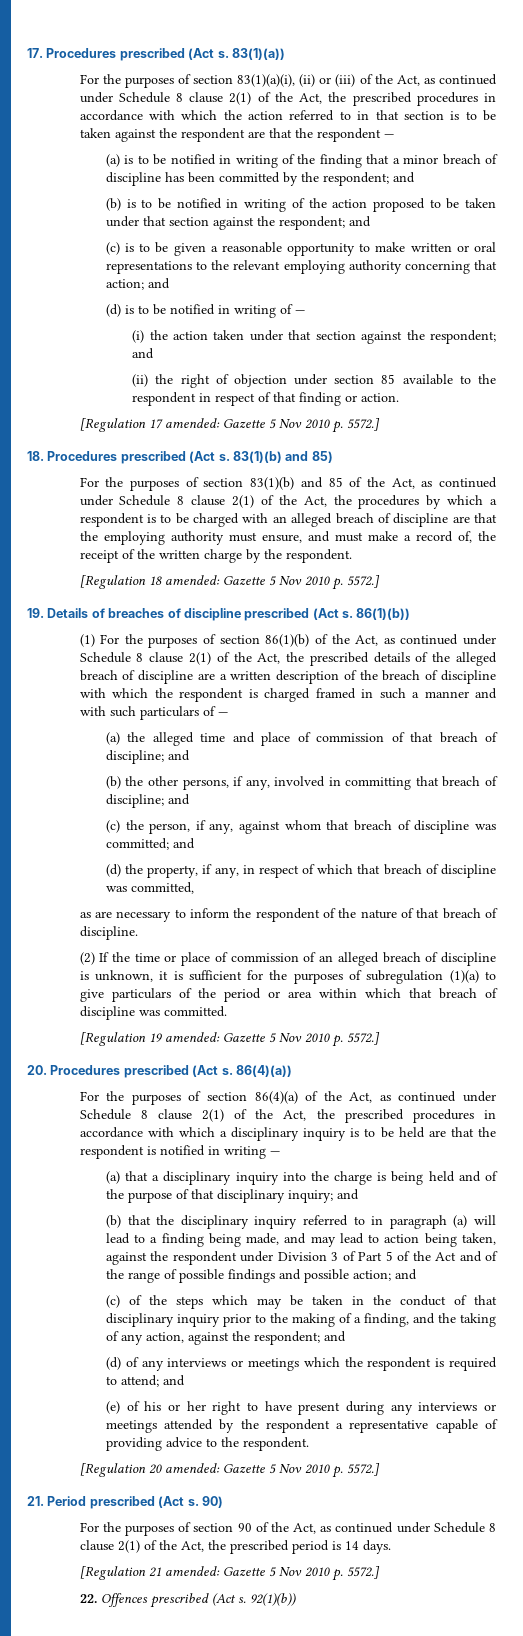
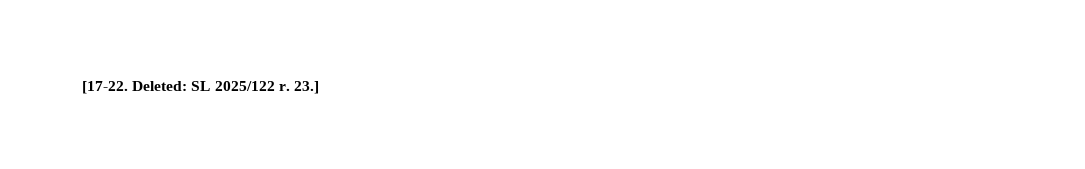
[27,48,285,61] [79,74,498,88] [79,92,496,106] [79,110,497,121] [79,128,394,142] [105,154,499,168] [105,172,415,186] [105,198,496,212] [105,216,371,230] [105,242,496,256] [105,260,498,274] [105,278,170,290] [105,304,305,318] [132,330,497,344] [132,348,155,359] [132,374,497,388] [132,392,400,406] [79,418,380,433] [27,451,333,464] [79,477,497,491] [79,495,498,509] [79,513,498,527] [79,531,496,545] [79,549,352,563] [79,575,380,590] [27,608,411,621] [79,634,497,648] [79,652,497,666] [79,670,497,684] [79,688,498,702] [79,706,228,720] [105,732,498,746] [105,750,190,764] [105,776,499,790] [105,794,190,808] [105,820,496,834] [105,838,195,850] [105,864,496,878] [105,882,194,894] [79,908,499,922] [79,926,138,940] [79,952,496,966] [79,970,497,984] [79,988,498,1002] [79,1006,227,1020] [79,1032,380,1047] [27,1065,292,1078] [79,1091,496,1105] [79,1109,496,1123] [79,1127,497,1141] [79,1145,280,1159] [105,1171,498,1185] [105,1189,359,1203] [105,1215,496,1229] [105,1233,496,1247] [105,1251,498,1265] [105,1269,417,1283] [105,1295,497,1309] [105,1313,496,1327] [105,1331,346,1345] [105,1357,497,1371] [105,1375,185,1387] [105,1401,496,1415] [105,1419,499,1433] [105,1437,309,1451] [79,1463,380,1478] [27,1496,223,1509] [79,1522,496,1536] [79,1540,391,1554] [79,1566,380,1581] [79,1593,296,1608] 17. Procedures prescribed (Act s. 83(1)(a)) // For the purposes of section 83(1)(a)(i), (ii) or (iii) of the Act, as continued under Schedule 8 clause 2(1) of the Act, the prescribed procedures in accordance with which the action referred to in that section is to be taken against the respondent are that the respondent — // (a) is to be notified in writing of the finding that a minor breach of discipline has been committed by the respondent; and // (b) is to be notified in writing of the action proposed to be taken under that section against the respondent; and // (c) is to be given a reasonable opportunity to make written or oral representations to the relevant employing authority concerning that action; and // (d) is to be notified in writing of — // (i) the action taken under that section against the respondent; and // (ii) the right of objection under section 85 available to the respondent in respect of that finding or action. // [Regulation 17 amended: Gazette 5 Nov 2010 p. 5572.] // 18. Procedures prescribed (Act s. 83(1)(b) and 85) // For the purposes of section 83(1)(b) and 85 of the Act, as continued under Schedule 8 clause 2(1) of the Act, the procedures by which a respondent is to be charged with an alleged breach of discipline are that the employing authority must ensure, and must make a record of, the receipt of the written charge by the respondent. // [Regulation 18 amended: Gazette 5 Nov 2010 p. 5572.] // 19. Details of breaches of discipline prescribed (Act s. 86(1)(b)) // (1) For the purposes of section 86(1)(b) of the Act, as continued under Schedule 8 clause 2(1) of the Act, the prescribed details of the alleged breach of discipline are a written description of the breach of discipline with which the respondent is charged framed in such a manner and with such particulars of — // (a) the alleged time and place of commission of that breach of discipline; and // (b) the other persons, if any, involved in committing that breach of discipline; and // (c) the person, if any, against whom that breach of discipline was committed; and // (d) the property, if any, in respect of which that breach of discipline was committed, // as are necessary to inform the respondent of the nature of that breach of discipline. // (2) If the time or place of commission of an alleged breach of discipline is unknown, it is sufficient for the purposes of subregulation (1)(a) to give particulars of the period or area within which that breach of discipline was committed. // [Regulation 19 amended: Gazette 5 Nov 2010 p. 5572.] // 20. Procedures prescribed (Act s. 86(4)(a)) // For the purposes of section 86(4)(a) of the Act, as continued under Schedule 8 clause 2(1) of the Act, the prescribed procedures in accordance with which a disciplinary inquiry is to be held are that the respondent is notified in writing — // (a) that a disciplinary inquiry into the charge is being held and of the purpose of that disciplinary inquiry; and // (b) that the disciplinary inquiry referred to in paragraph (a) will lead to a finding being made, and may lead to action being taken, against the respondent under Division 3 of Part 5 of the Act and of the range of possible findings and possible action; and // (c) of the steps which may be taken in the conduct of that disciplinary inquiry prior to the making of a finding, and the taking of any action, against the respondent; and // (d) of any interviews or meetings which the respondent is required to attend; and // (e) of his or her right to have present during any interviews or meetings attended by the respondent a representative capable of providing advice to the respondent. // [Regulation 20 amended: Gazette 5 Nov 2010 p. 5572.] // 21. Period prescribed (Act s. 90) // For the purposes of section 90 of the Act, as continued under Schedule 8 clause 2(1) of the Act, the prescribed period is 14 days. // [Regulation 21 amended: Gazette 5 Nov 2010 p. 5572.] // 22. Offences prescribed (Act s. 92(1)(b)) -> [82,81,319,94] [17-22. Deleted: SL 2025/122 r. 23.]

